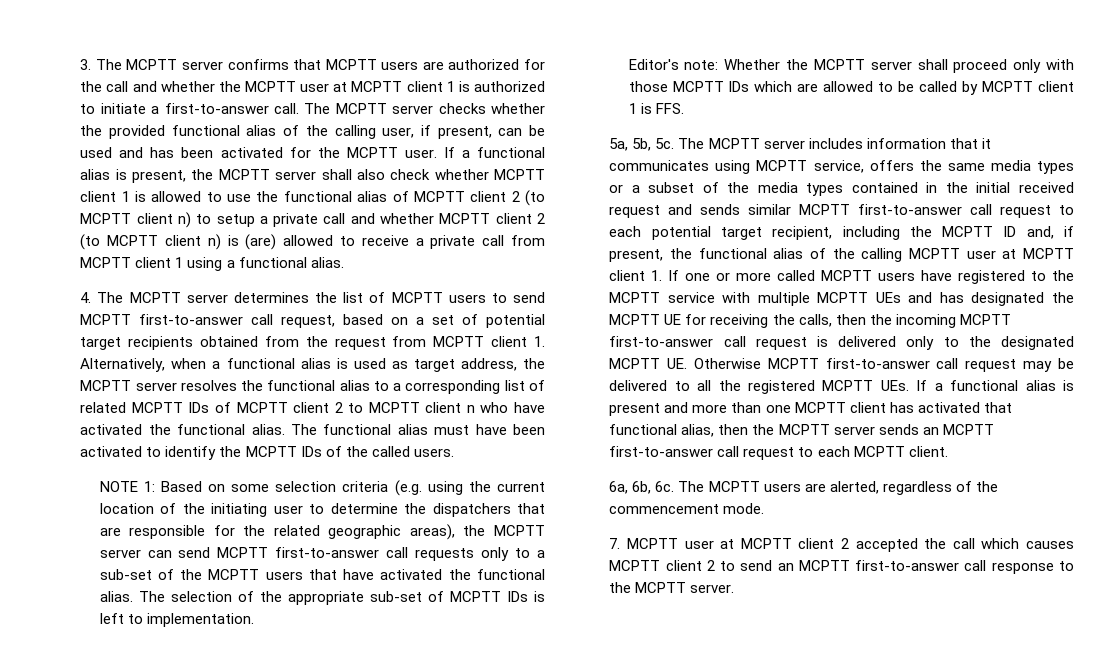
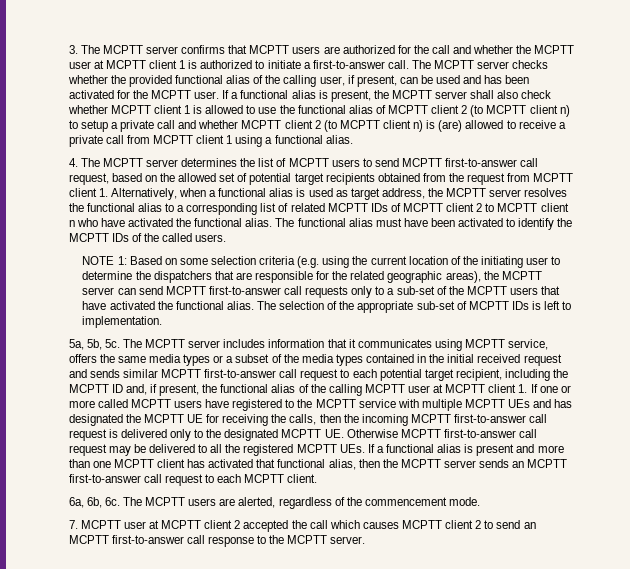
[416,317,425,325] a -> [160,173,217,182] the allowed
[628,59,1074,73] [628,81,1074,95] [628,103,684,114] // Editor's note: Whether the MCPTT server shall proceed only with those MCPTT IDs which are allowed to be called by MCPTT client 1 is FFS. -> (163, 322) none

